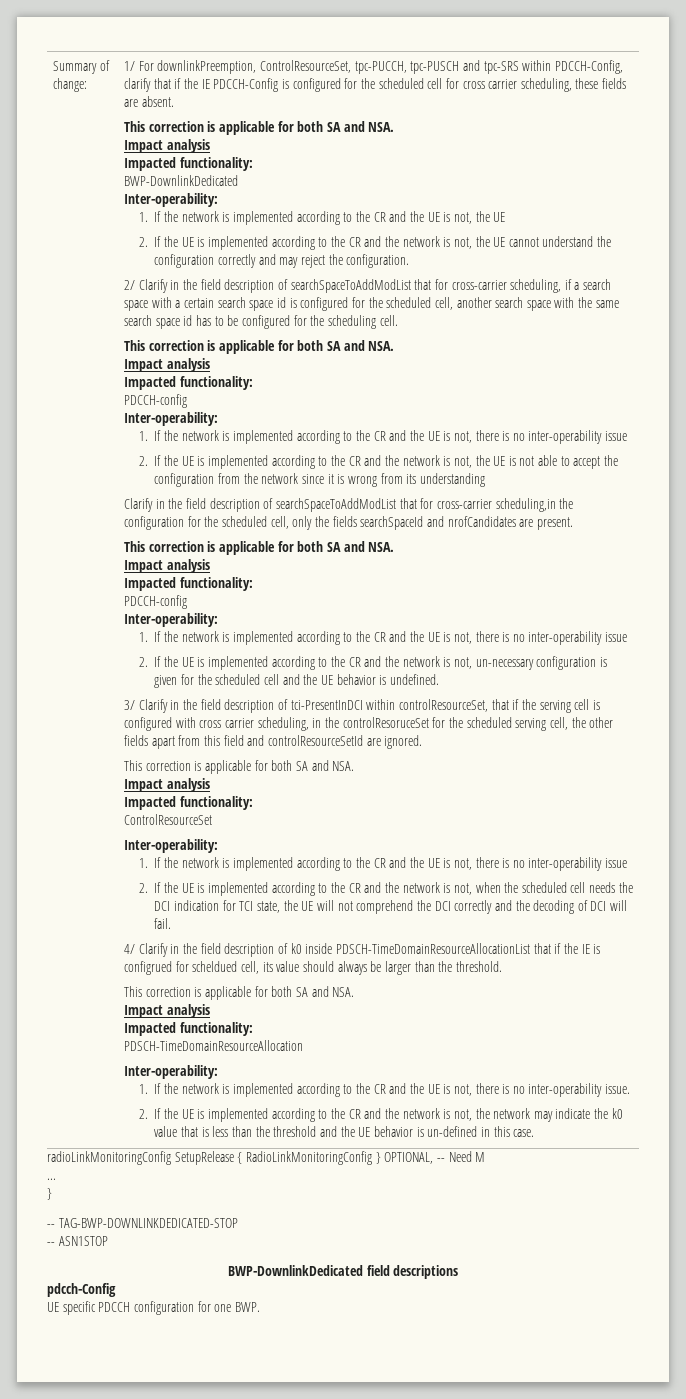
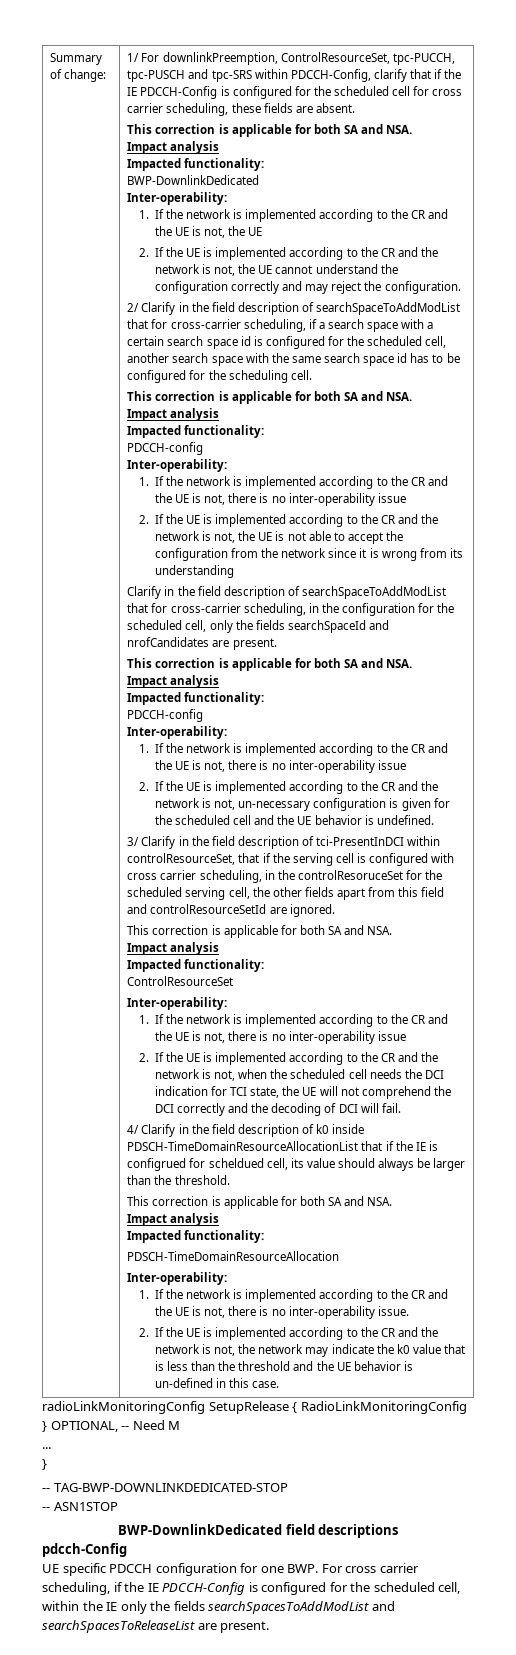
[495,498,556,512] scheduling,in -> [243,603,319,616] scheduling, in
(260, 1307) none -> [321,1563,419,1573] [42,1582,461,1595] [42,1601,395,1614] [42,1620,270,1633] For cross carrier scheduling, if the IE PDCCH-Config is configured for the scheduled cell, within the IE only the fields searchSpacesToAddModList and searchSpacesToReleaseList are present.

